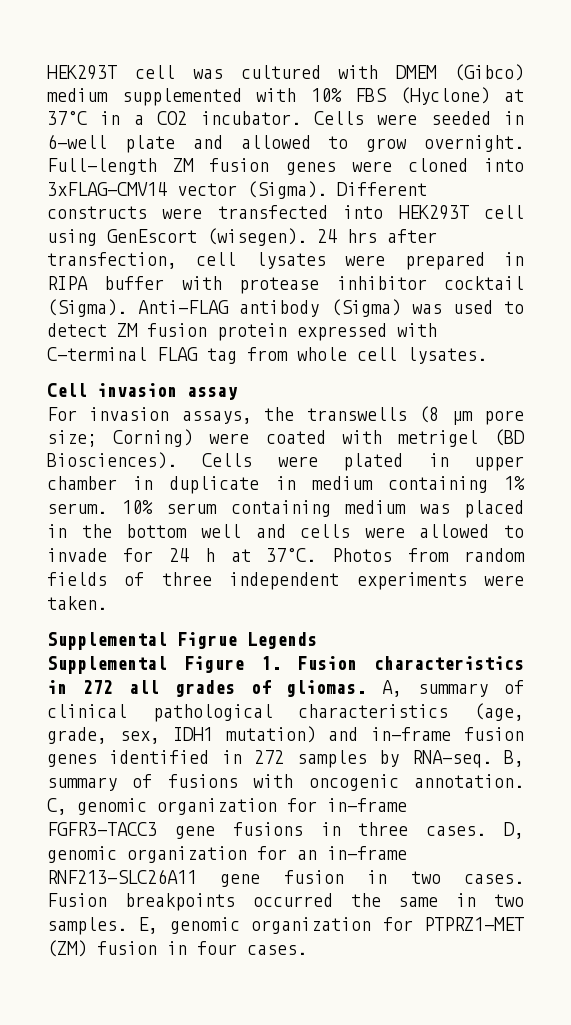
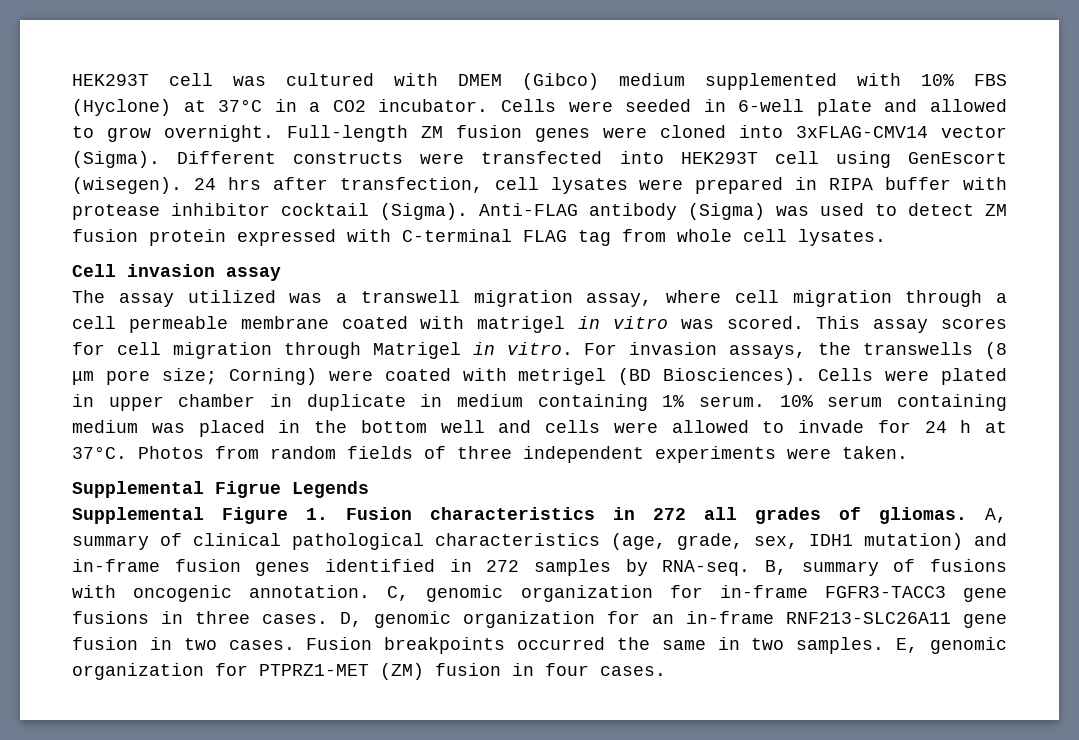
(238, 393) none -> [72,290,1007,307] [72,316,1008,333] [72,342,573,359] The assay utilized was a transwell migration assay, where cell migration through a cell permeable membrane coated with matrigel in vitro was scored. This assay scores for cell migration through Matrigel in vitro.

